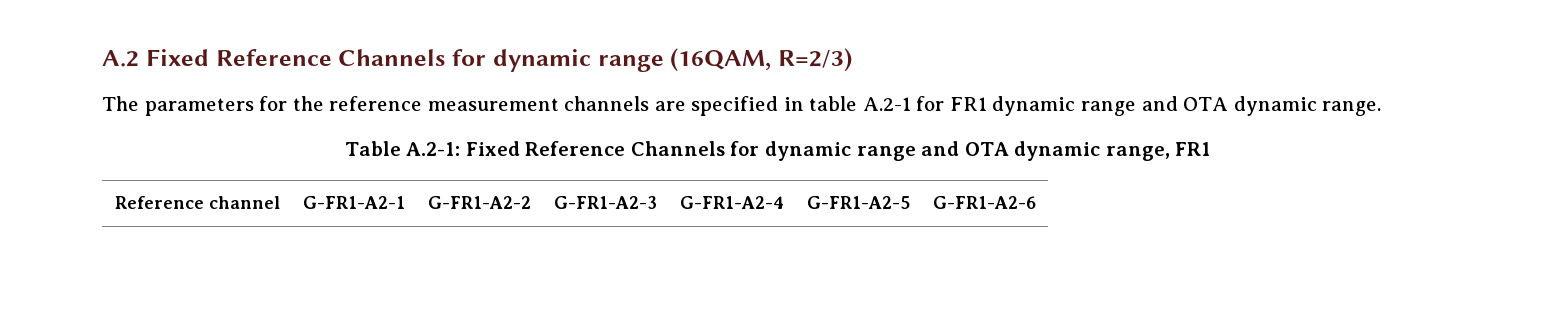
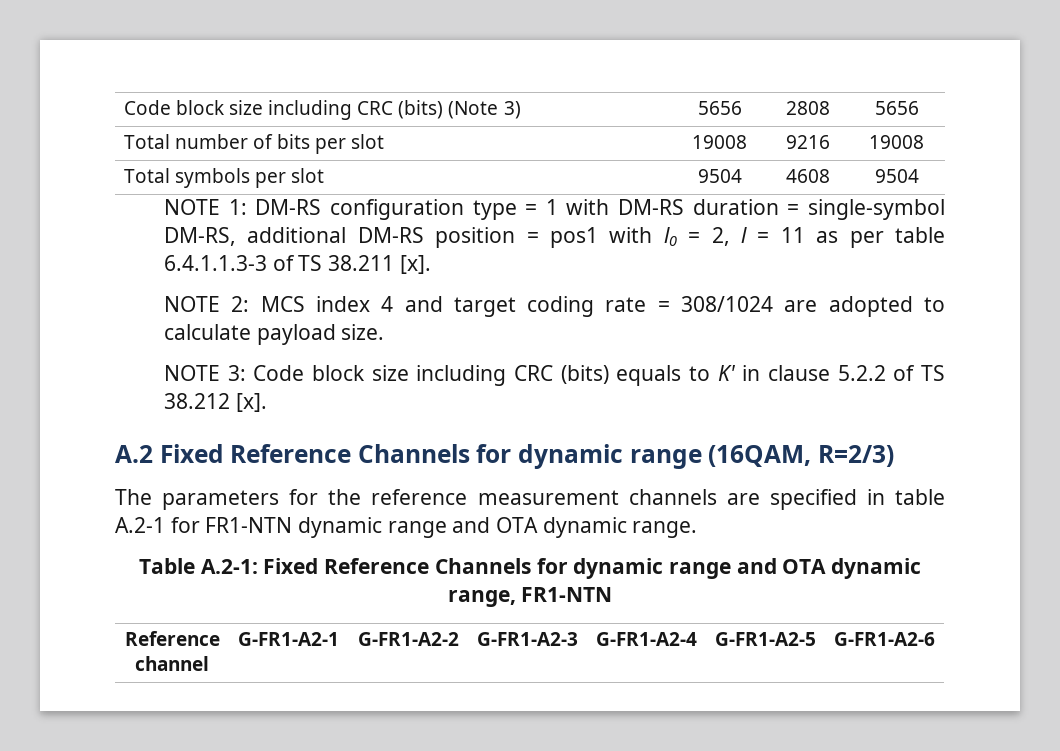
(102, 58) none -> [123,100,521,120] [697,101,742,115] [786,101,830,115] [874,101,919,115] [123,134,385,154] [692,135,747,149] [786,135,830,149] [869,135,924,149] [123,168,324,188] [697,169,742,183] [786,169,830,183] [874,169,919,183] [164,199,946,220] [164,227,945,248] [164,255,431,274] [164,296,946,317] [164,324,385,345] [164,365,945,386] [164,393,267,412] Code block size including CRC (bits) (Note 3) | 5656 | 2808 | 5656 // Total number of bits per slot | 19008 | 9216 | 19008 // Total symbols per slot | 9504 | 4608 | 9504 // NOTE 1: DM-RS configuration type = 1 with DM-RS duration = single-symbol DM-RS, additional DM-RS position = pos1 with l0 = 2, l = 11 as per table 6.4.1.1.3-3 of TS 38.211 [x]. // NOTE 2: MCS index 4 and target coding rate = 308/1024 are adopted to calculate payload size. // NOTE 3: Code block size including CRC (bits) equals to K' in clause 5.2.2 of TS 38.212 [x]. //
[949,97,987,111] FR1 -> [205,517,293,533] FR1-NTN
[1175,142,1211,156] FR1 -> [521,587,613,602] FR1-NTN

